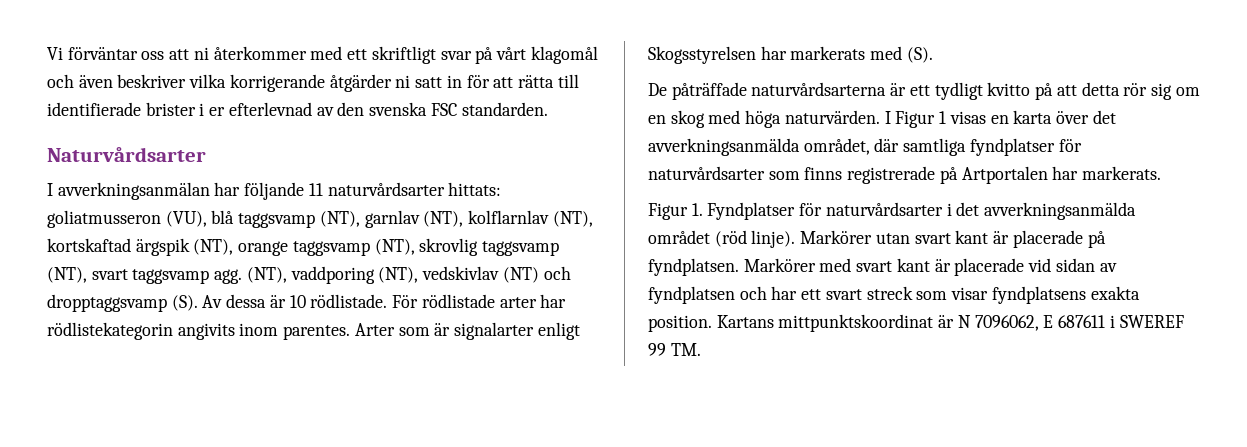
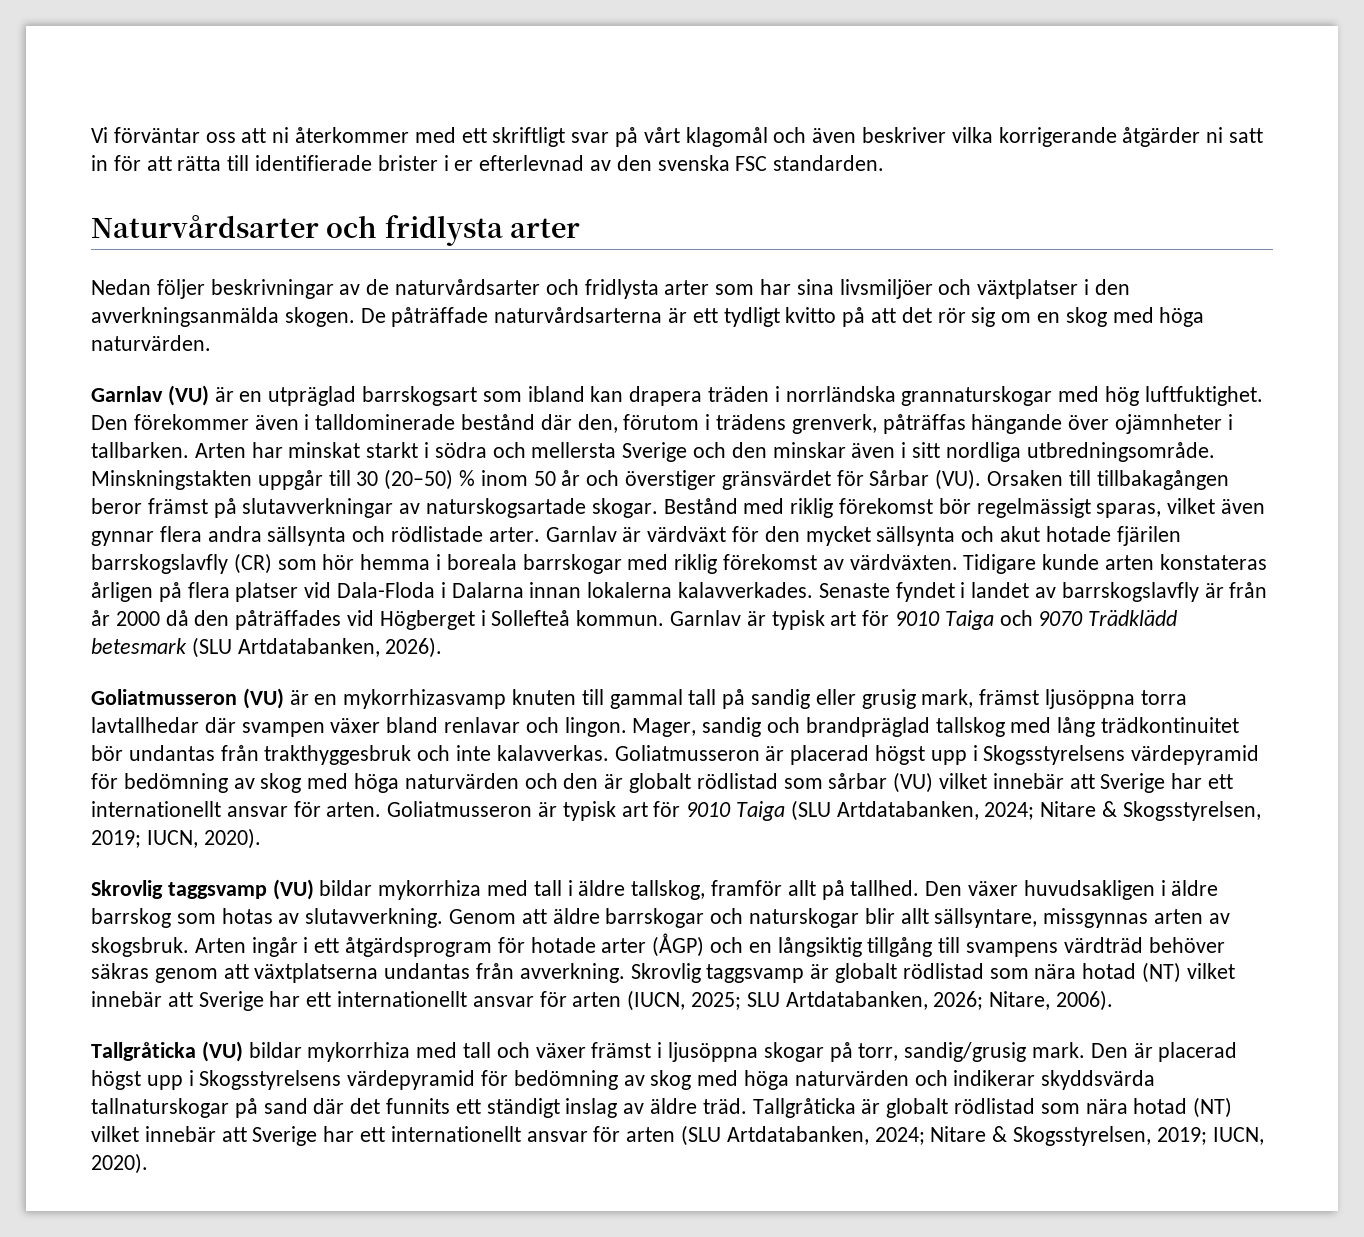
[47,182,502,200] [47,210,593,228] [47,238,560,256] [47,266,571,284] [47,294,567,312] [47,322,580,340] [648,46,933,64] // I avverkningsanmälan har följande 11 naturvårdsarter hittats: goliatmusseron (VU), blå taggsvamp (NT), garnlav (NT), kolflarnlav (NT), kortskaftad ärgspik (NT), orange taggsvamp (NT), skrovlig taggsvamp (NT), svart taggsvamp agg. (NT), vaddporing (NT), vedskivlav (NT) och dropptaggsvamp (S). Av dessa är 10 rödlistade. För rödlistade arter har rödlistekategorin angivits inom parentes. Arter som är signalarter enligt Skogsstyrelsen har markerats med (S). // -> [326,215,580,246] [91,279,1130,299] [91,307,355,327] och fridlysta arter // Nedan följer beskrivningar av de naturvårdsarter och fridlysta arter som har sina livsmiljöer och växtplatser i den avverkningsanmälda skogen.
[1081,82,1120,96] detta -> [901,307,932,323] det
[884,110,1116,128] [648,138,1082,156] [648,166,1162,184] [648,202,1137,220] [648,230,1106,248] [648,258,1117,276] [648,286,1140,304] [648,314,1184,332] [648,343,701,356] I Figur 1 visas en karta över det avverkningsanmälda området, där samtliga fyndplatser för naturvårdsarter som finns registrerade på Artportalen har markerats. // Figur 1. Fyndplatser för naturvårdsarter i det avverkningsanmälda området (röd linje). Markörer utan svart kant är placerade på fyndplatsen. Markörer med svart kant är placerade vid sidan av fyndplatsen och har ett svart streck som visar fyndplatsens exakta position. Kartans mittpunktskoordinat är N 7096062, E 687611 i SWEREF 99 TM. -> [91,385,1263,406] [91,414,1233,434] [91,442,1215,462] [91,469,1229,490] [91,498,1266,518] [91,526,1181,546] [91,553,1267,574] [91,582,1268,602] [91,610,1178,630] [91,637,443,658] [91,688,1187,709] [91,717,1240,737] [91,745,1260,765] [91,772,1234,793] [91,800,1261,821] [91,828,261,849] [91,879,1219,900] [91,908,1230,928] [91,933,1225,957] [91,962,1235,983] [91,990,1114,1011] [91,1041,1238,1062] [91,1070,1156,1090] [91,1097,1233,1118] [91,1125,1264,1146] [91,1153,148,1174] // Garnlav (VU) är en utpräglad barrskogsart som ibland kan drapera träden i norrländska grannaturskogar med hög luftfuktighet. Den förekommer även i talldominerade bestånd där den, förutom i trädens grenverk, påträffas hängande över ojämnheter i tallbarken. Arten har minskat starkt i södra och mellersta Sverige och den minskar även i sitt nordliga utbredningsområde. Minskningstakten uppgår till 30 (20–50) % inom 50 år och överstiger gränsvärdet för Sårbar (VU). Orsaken till tillbakagången beror främst på slutavverkningar av naturskogsartade skogar. Bestånd med riklig förekomst bör regelmässigt sparas, vilket även gynnar flera andra sällsynta och rödlistade arter. Garnlav är värdväxt för den mycket sällsynta och akut hotade fjärilen barrskogslavfly (CR) som hör hemma i boreala barrskogar med riklig förekomst av värdväxten. Tidigare kunde arten konstateras årligen på flera platser vid Dala-Floda i Dalarna innan lokalerna kalavverkades. Senaste fyndet i landet av barrskogslavfly är från år 2000 då den påträffades vid Högberget i Sollefteå kommun. Garnlav är typisk art för 9010 Taiga och 9070 Trädklädd betesmark (SLU Artdatabanken, 2026). // Goliatmusseron (VU) är en mykorrhizasvamp knuten till gammal tall på sandig eller grusig mark, främst ljusöppna torra lavtallhedar där svampen växer bland renlavar och lingon. Mager, sandig och brandpräglad tallskog med lång trädkontinuitet bör undantas från trakthyggesbruk och inte kalavverkas. Goliatmusseron är placerad högst upp i Skogsstyrelsens värdepyramid för bedömning av skog med höga naturvärden och den är globalt rödlistad som sårbar (VU) vilket innebär att Sverige har ett internationellt ansvar för arten. Goliatmusseron är typisk art för 9010 Taiga (SLU Artdatabanken, 2024; Nitare & Skogsstyrelsen, 2019; IUCN, 2020). // Skrovlig taggsvamp (VU) bildar mykorrhiza med tall i äldre tallskog, framför allt på tallhed. Den växer huvudsakligen i äldre barrskog som hotas av slutavverkning. Genom att äldre barrskogar och naturskogar blir allt sällsyntare, missgynnas arten av skogsbruk. Arten ingår i ett åtgärdsprogram för hotade arter (ÅGP) och en långsiktig tillgång till svampens värdträd behöver säkras genom att växtplatserna undantas från avverkning. Skrovlig taggsvamp är globalt rödlistad som nära hotad (NT) vilket innebär att Sverige har ett internationellt ansvar för arten (IUCN, 2025; SLU Artdatabanken, 2026; Nitare, 2006). // Tallgråticka (VU) bildar mykorrhiza med tall och växer främst i ljusöppna skogar på torr, sandig/grusig mark. Den är placerad högst upp i Skogsstyrelsens värdepyramid för bedömning av skog med höga naturvärden och indikerar skyddsvärda tallnaturskogar på sand där det funnits ett ständigt inslag av äldre träd. Tallgråticka är globalt rödlistad som nära hotad (NT) vilket innebär att Sverige har ett internationellt ansvar för arten (SLU Artdatabanken, 2024; Nitare & Skogsstyrelsen, 2019; IUCN, 2020).

